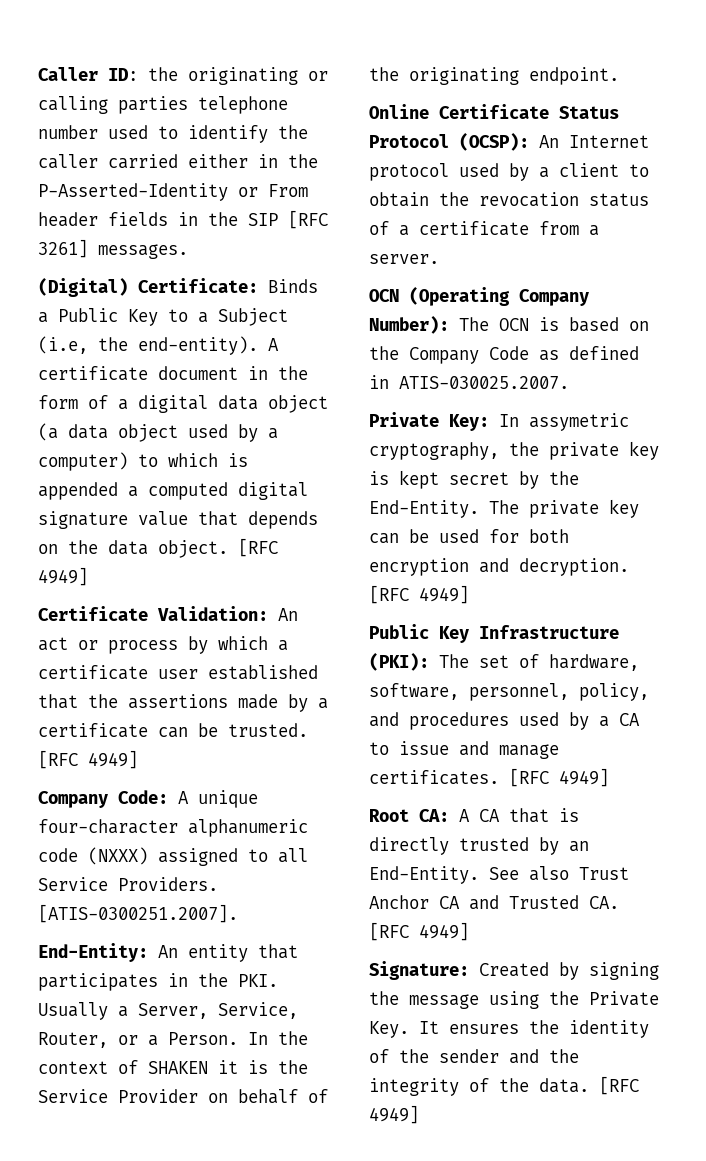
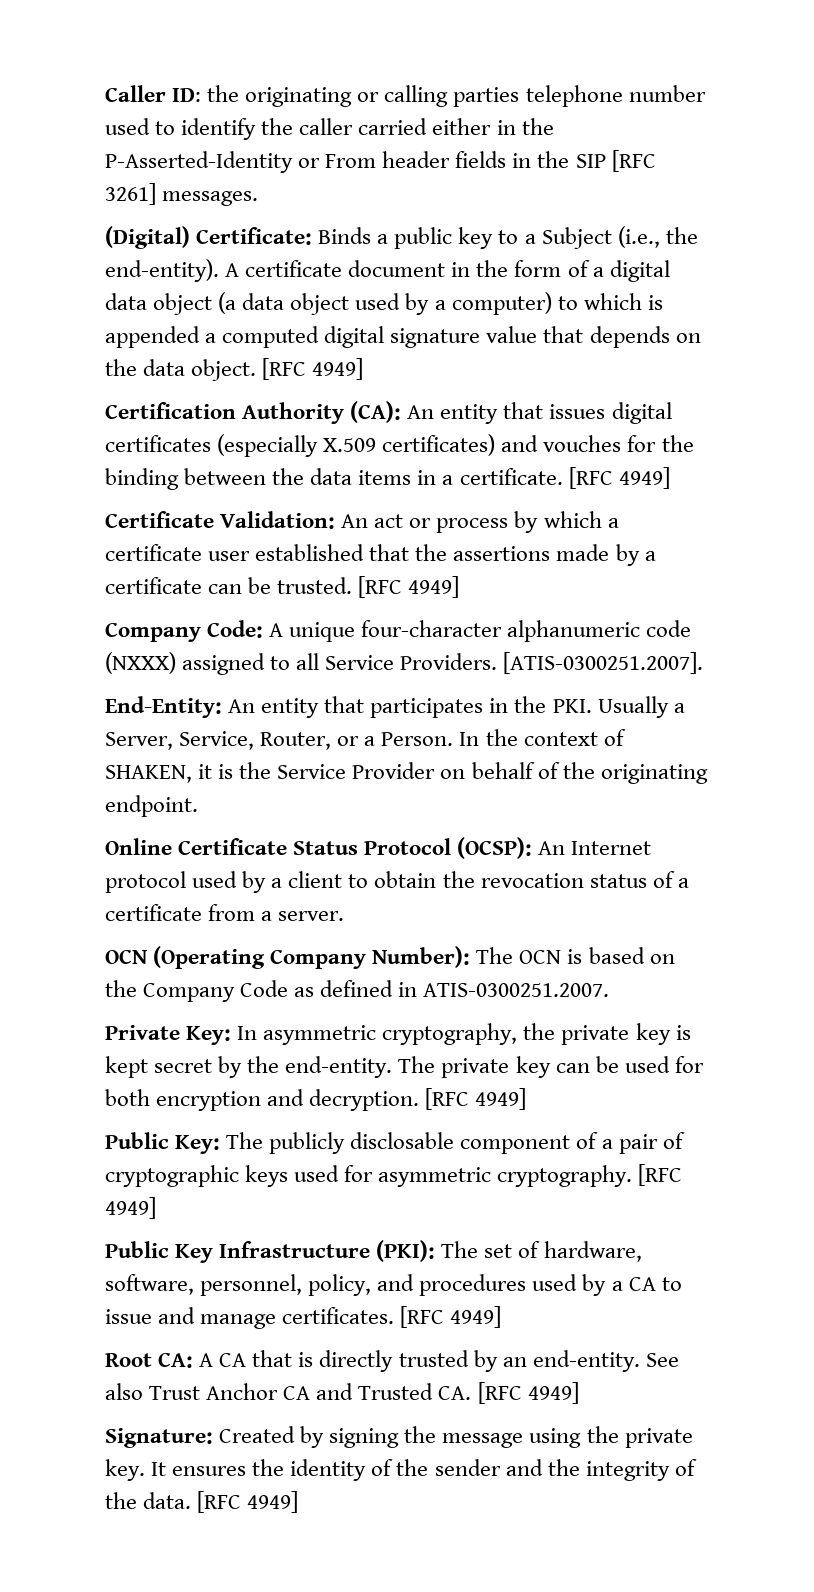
[58,308,158,326] Public Key -> [394,227,494,249] public key
[38,336,88,354] (i.e, -> [617,226,660,248] (i.e.,
(88, 576) none -> [105,401,672,424] [105,434,694,457] [105,467,670,490] // Certification Authority (CA): An entity that issues digital certificates (especially X.509 certificates) and vouches for the binding between the data items in a certificate. [RFC 4949]
[148,1061,208,1074] SHAKEN -> [105,765,192,783] SHAKEN,
[399,376,569,389] ATIS-030025.2007. -> [423,983,610,997] ATIS-0300251.2007.
[529,413,629,431] assymetric -> [263,1025,377,1045] asymmetric
[369,500,479,518] End-Entity. -> [285,1056,393,1078] end-entity.
(469, 594) none -> [105,1132,685,1154] [105,1164,683,1187] [105,1197,156,1219] // Public Key: The publicly disclosable component of a pair of cryptographic keys used for asymmetric cryptography. [RFC 4949]
[369,866,479,884] End-Entity. -> [532,1350,640,1372] end-entity.
[589,991,659,1006] [369,1021,409,1038] Private Key. -> [624,1428,693,1448] [105,1459,145,1481] private key.

